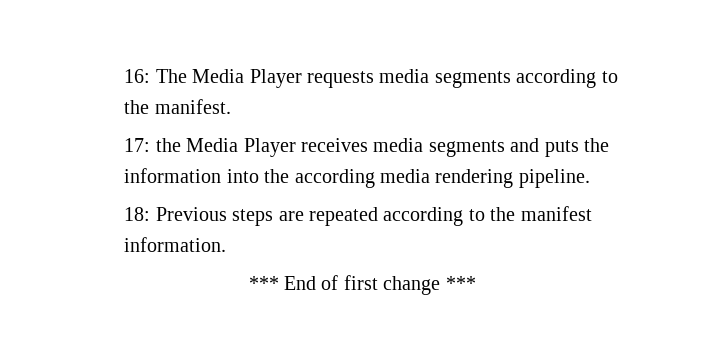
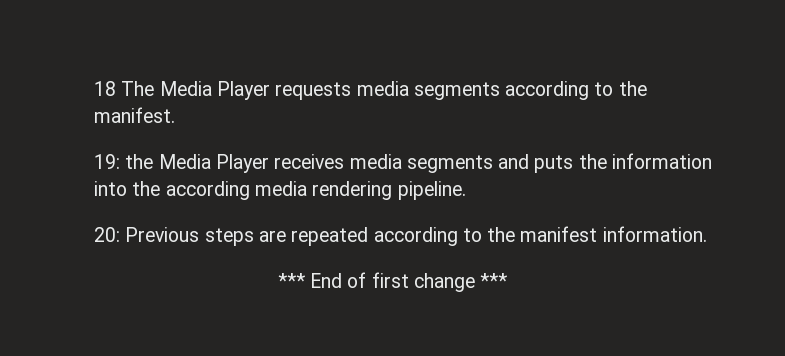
[124,69,151,83] 16: -> [94,81,117,96] 18
[124,138,151,152] 17: -> [94,154,121,169] 19:
[124,207,151,221] 18: -> [94,227,121,242] 20:

